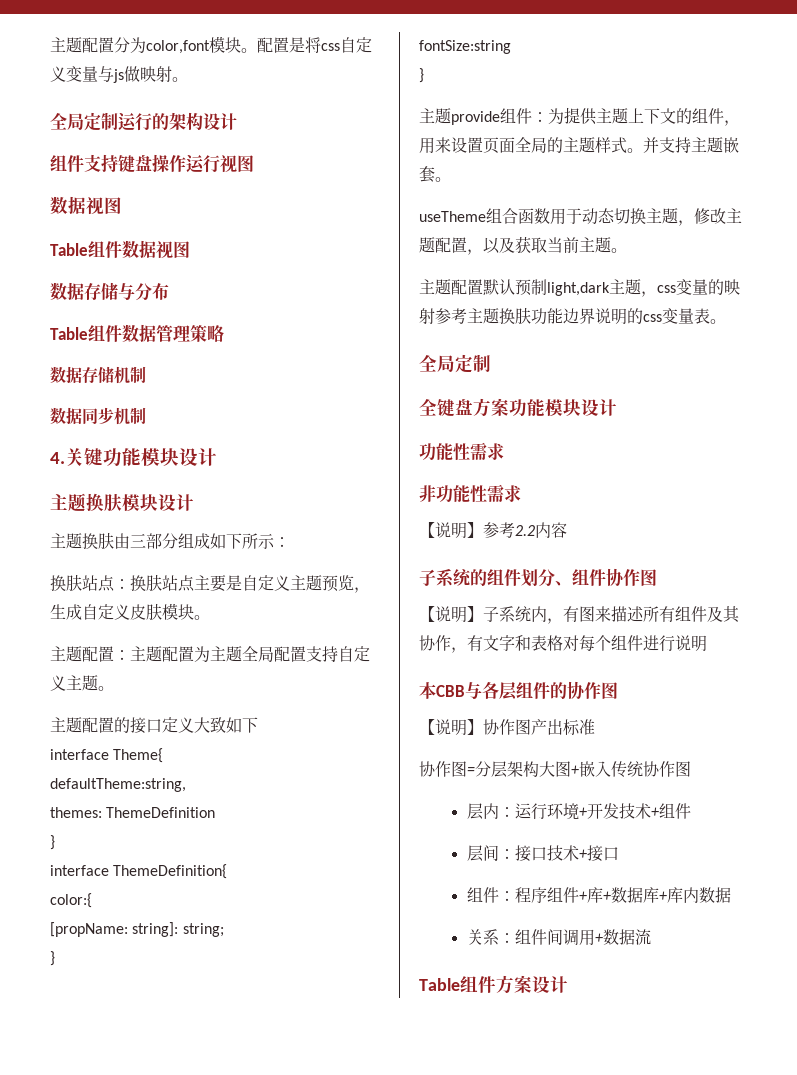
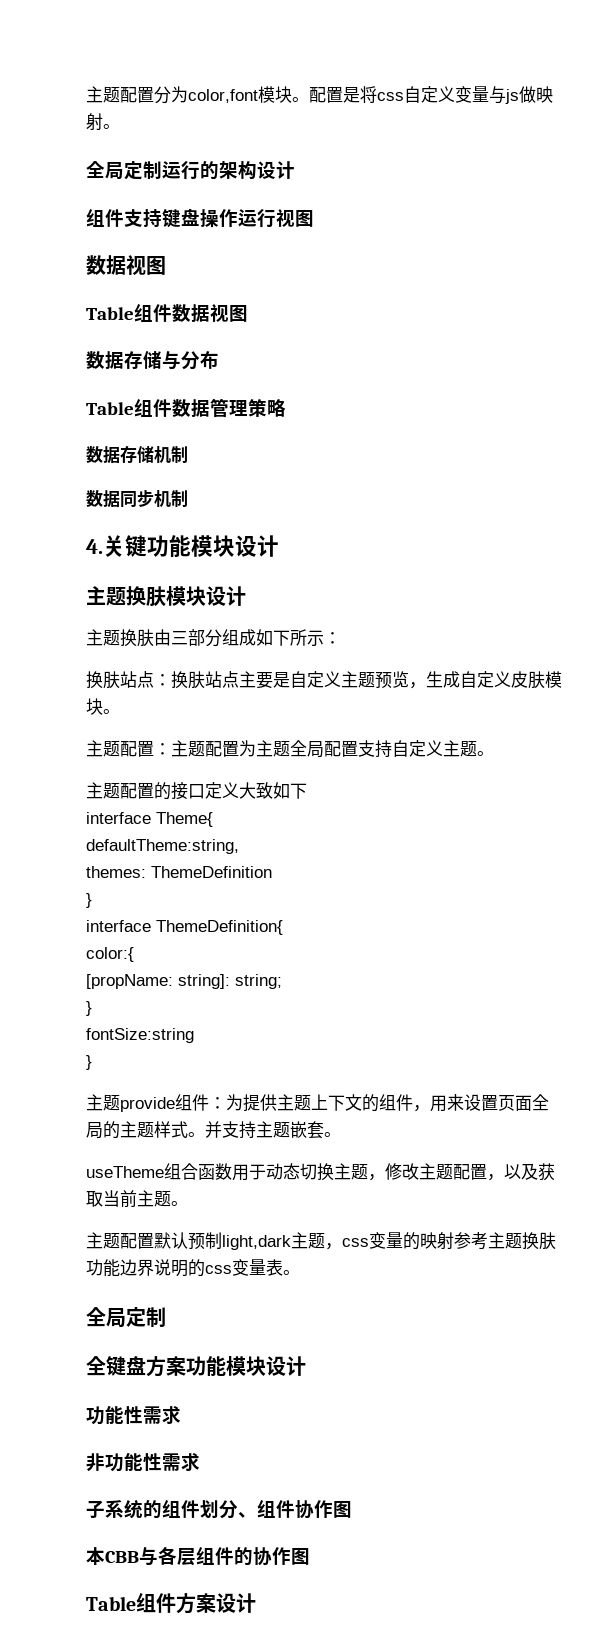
[419,522,567,539] // 【说明】参考2.2内容 -> (200, 1462) none
[419,606,740,624] [419,635,707,653] // 【说明】子系统内，有图来描述所有组件及其协作，有文字和表格对每个组件进行说明 -> (352, 1509) none
[419,719,595,736] [419,761,691,778] [466,803,691,820] [466,845,619,862] [466,887,731,903] [466,929,651,946] // 【说明】协作图产出标准 // 协作图=分层架构大图+嵌入传统协作图 // 层内：运行环境+开发技术+组件 // 层间：接口技术+接口 // 组件：程序组件+库+数据库+库内数据 // 关系：组件间调用+数据流 -> (310, 1556) none

